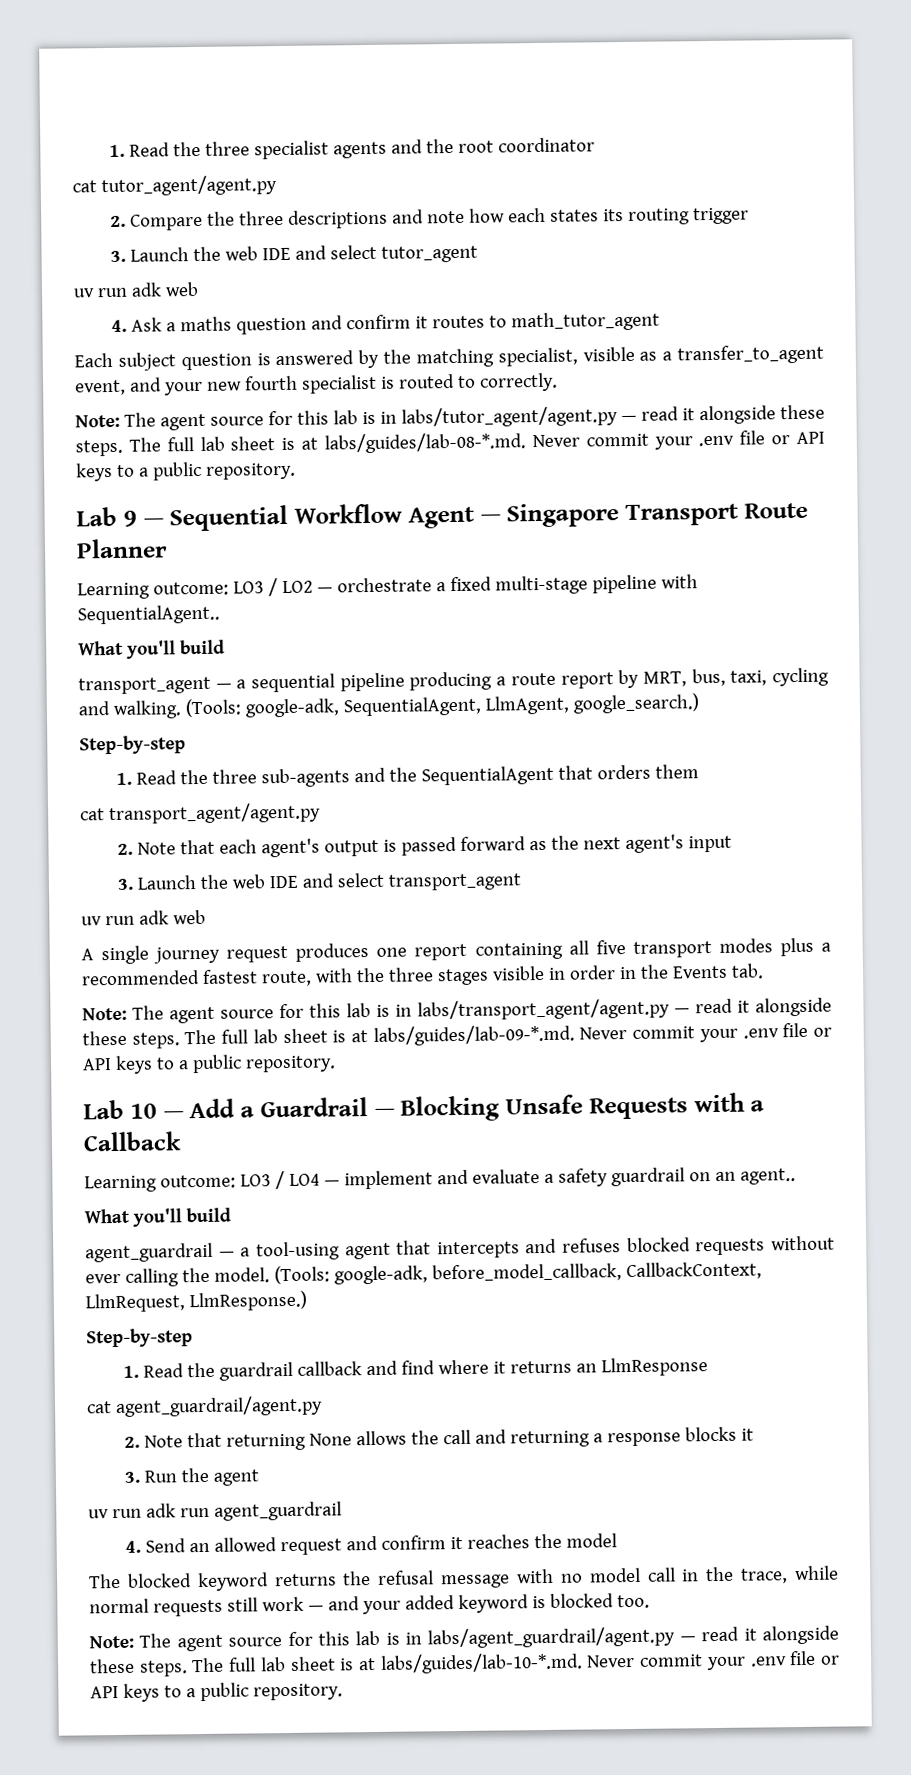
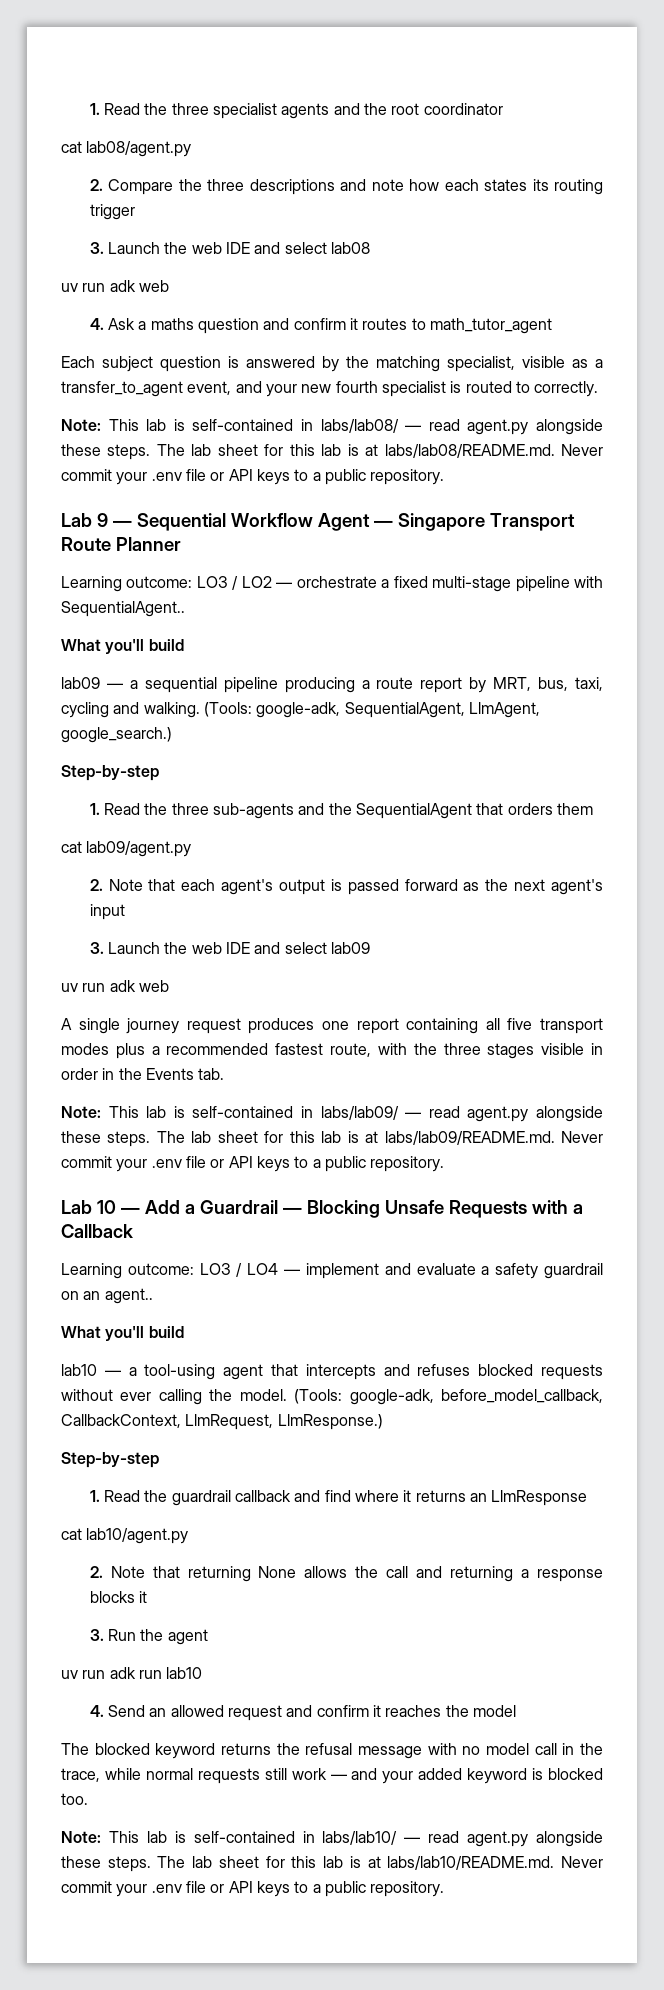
[100,175,277,197] tutor_agent/agent.py -> [86,141,192,157] lab08/agent.py
[380,245,478,263] tutor_agent -> [330,242,370,254] lab08
[124,404,825,431] [75,432,526,457] The agent source for this lab is in labs/tutor_agent/agent.py — read it alongside these steps. The full lab sheet is at labs/guides/lab-08-*.md. -> [108,419,603,435] [61,444,555,460] This lab is self-contained in labs/lab08/ — read agent.py alongside these steps. The lab sheet for this lab is at labs/lab08/README.md.
[78,676,211,695] transport_agent -> [61,677,100,689] lab09
[108,802,321,825] transport_agent/agent.py -> [86,841,192,857] lab09/agent.py
[387,873,522,891] transport_agent -> [330,942,370,954] lab09
[132,997,832,1024] [82,1024,575,1049] The agent source for this lab is in labs/transport_agent/agent.py — read it alongside these steps. The full lab sheet is at labs/guides/lab-09-*.md. -> [108,1106,603,1122] [61,1131,555,1147] This lab is self-contained in labs/lab09/ — read agent.py alongside these steps. The lab sheet for this lab is at labs/lab09/README.md.
[85,1242,213,1263] agent_guardrail -> [61,1364,97,1376] lab10
[114,1395,323,1418] agent_guardrail/agent.py -> [86,1528,189,1544] lab10/agent.py
[213,1501,342,1521] agent_guardrail -> [166,1667,203,1679] lab10
[139,1625,839,1652] [90,1652,583,1677] The agent source for this lab is in labs/agent_guardrail/agent.py — read it alongside these steps. The full lab sheet is at labs/guides/lab-10-*.md. -> [108,1831,603,1847] [61,1856,555,1872] This lab is self-contained in labs/lab10/ — read agent.py alongside these steps. The lab sheet for this lab is at labs/lab10/README.md.

